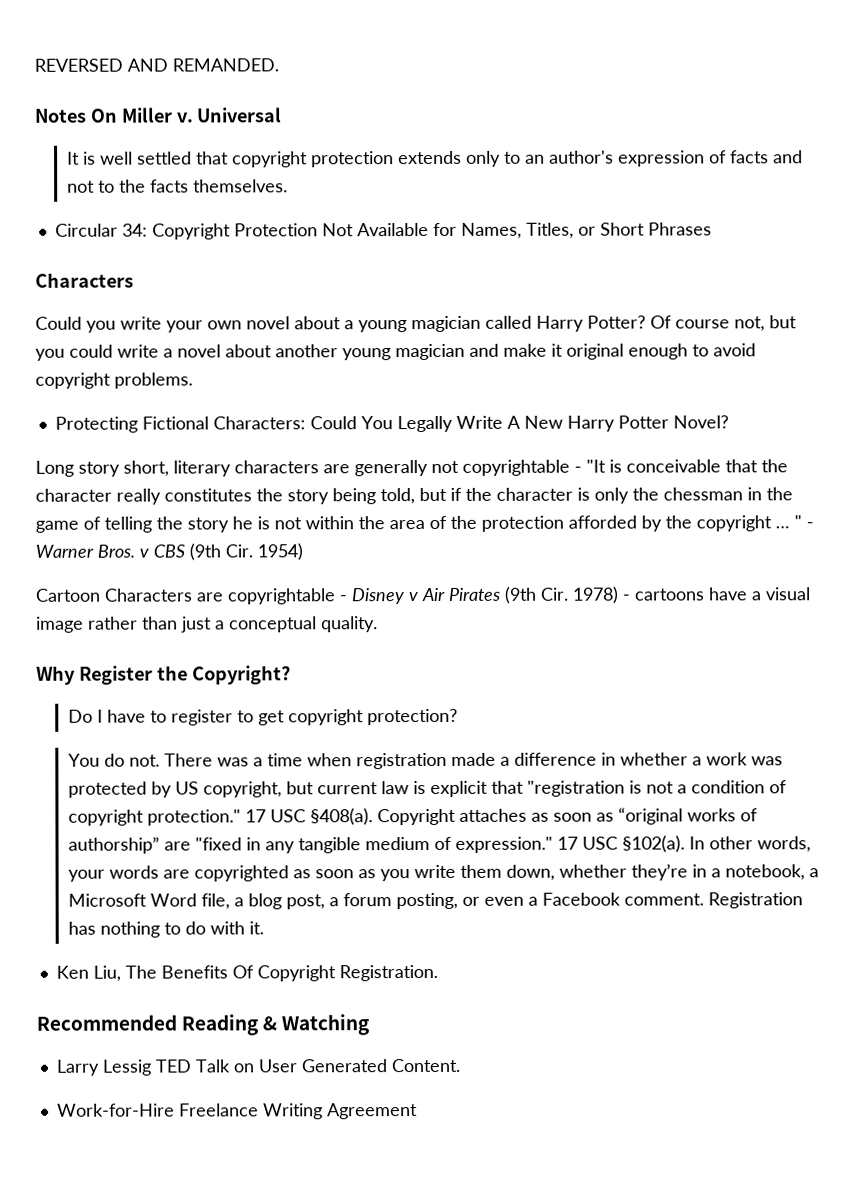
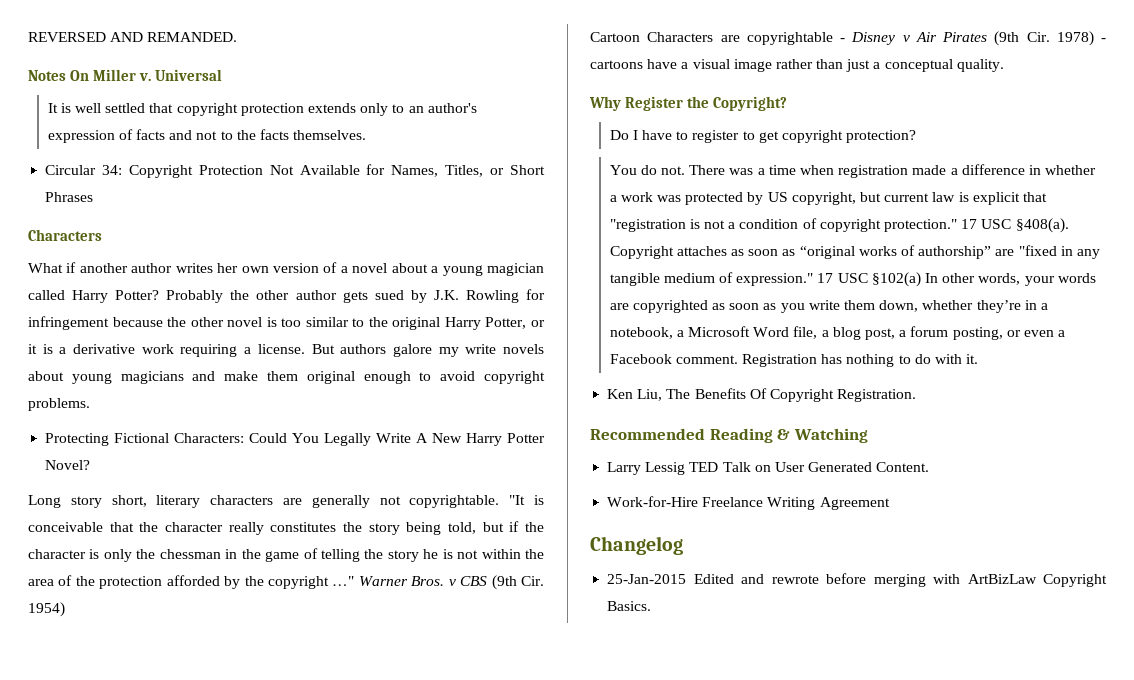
[35,316,242,333] Could you write your own -> [28,262,348,273] What if another author writes her own version of a
[650,315,797,332] [35,343,465,361] Of course not, but you could write a novel about another young magician -> [166,289,545,303] [28,316,546,330] [28,344,544,357] [28,371,184,384] Probably the other author gets sued by J.K. Rowling for infringement because the other novel is too similar to the original Harry Potter, or it is a derivative work requiring a license. But authors galore my write novels about young magicians
[551,343,563,357] it -> [267,371,298,381] them
[462,459,582,476] copyrightable - -> [409,495,500,508] copyrightable.
[775,515,814,529] … " - -> [332,576,355,586] …"
[621,835,685,853] §102(a). -> [871,272,921,287] §102(a)
(418, 1111) none -> [590,536,683,555] [607,573,1107,587] [607,601,652,611] // Changelog // 25-Jan-2015 Edited and rewrote before merging with ArtBizLaw Copyright Basics.

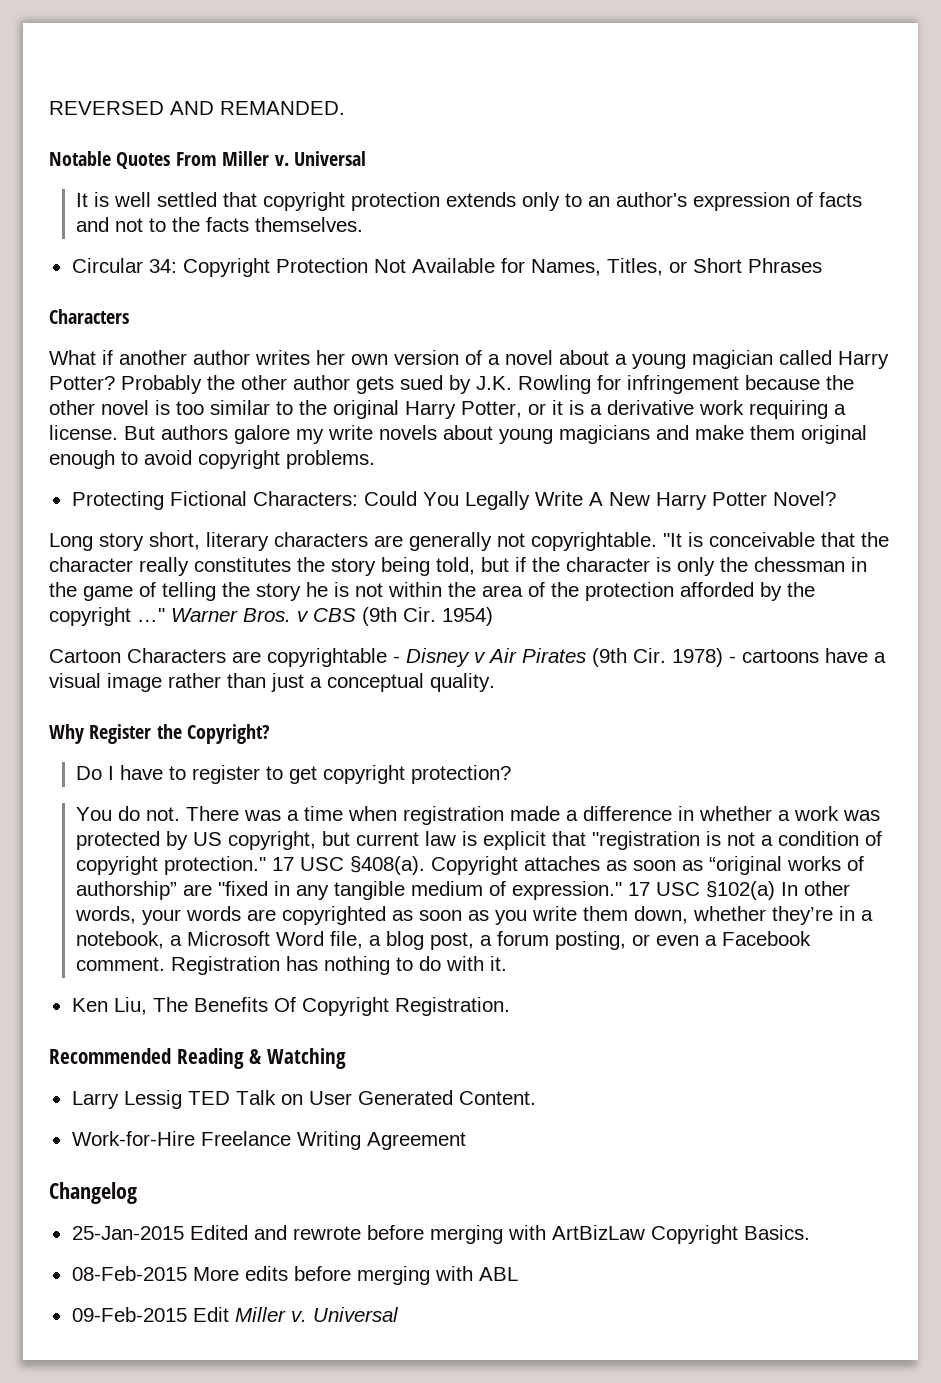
[28,70,90,81] Notes On -> [49,151,217,169] Notable Quotes From
(652, 606) none -> [71,1266,518,1285] [71,1307,399,1322] // 08-Feb-2015 More edits before merging with ABL // 09-Feb-2015 Edit Miller v. Universal

